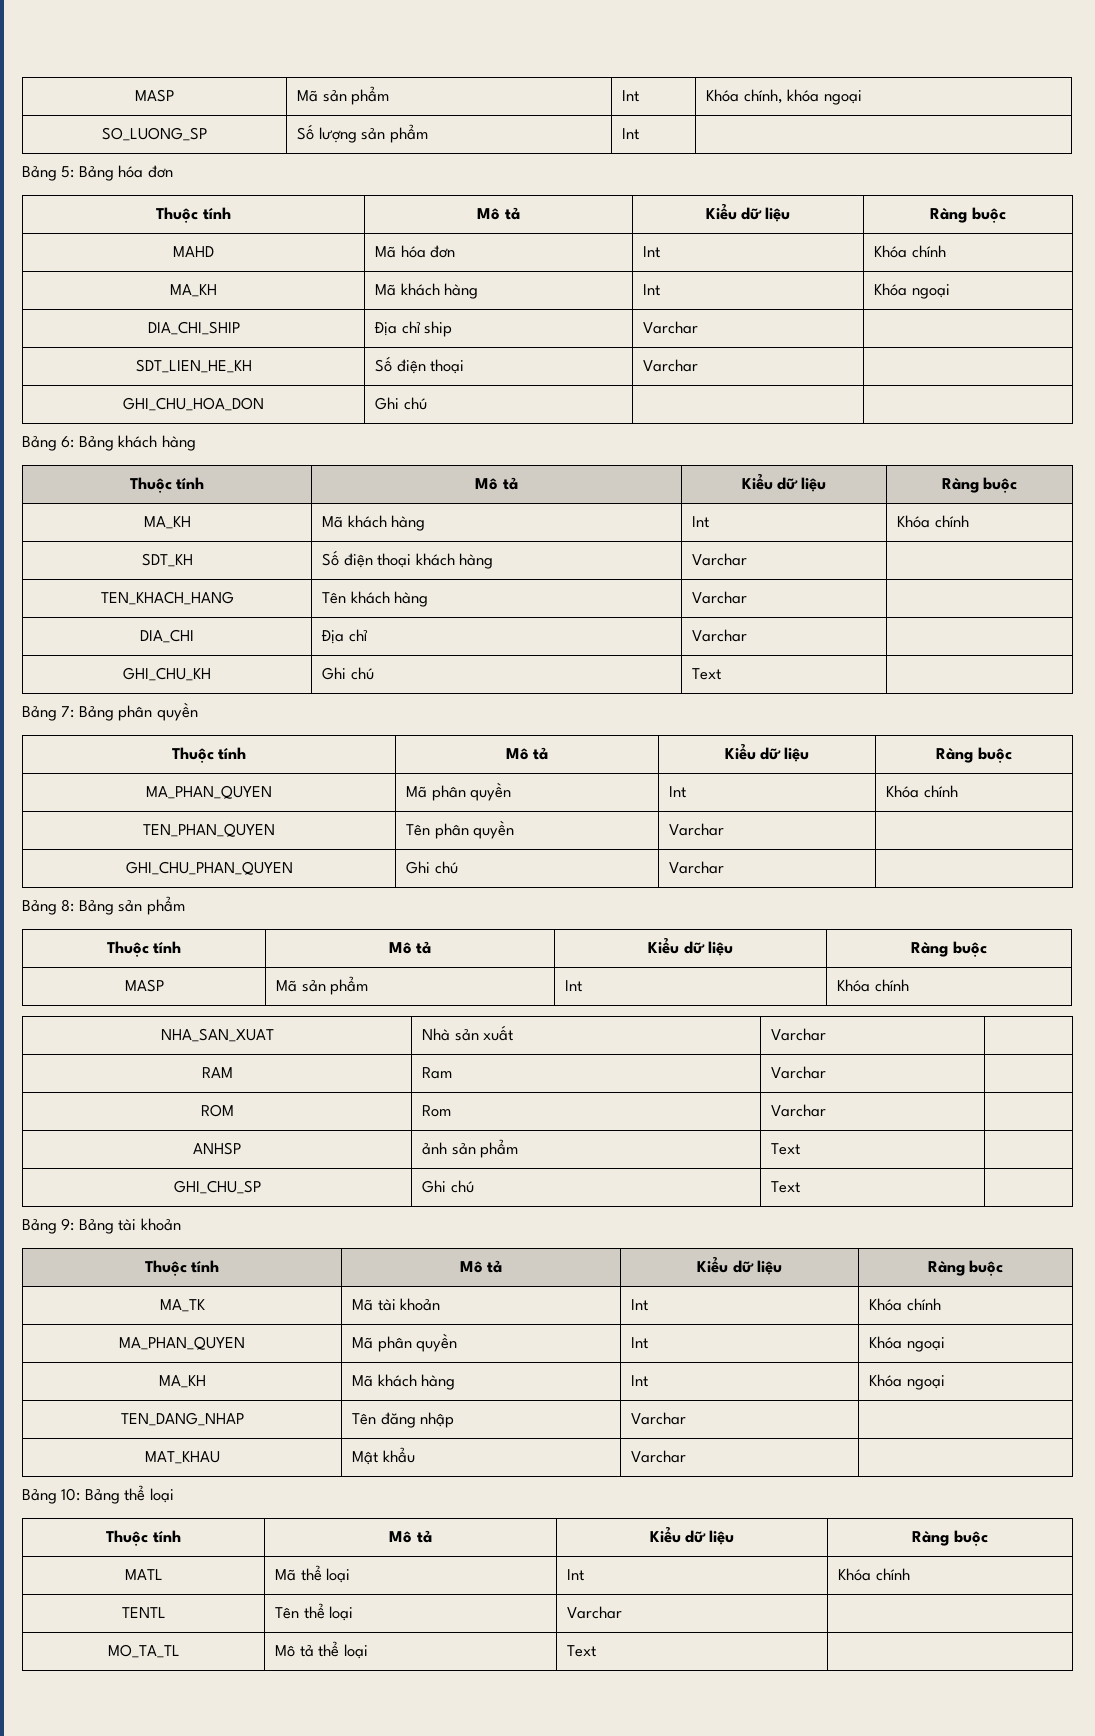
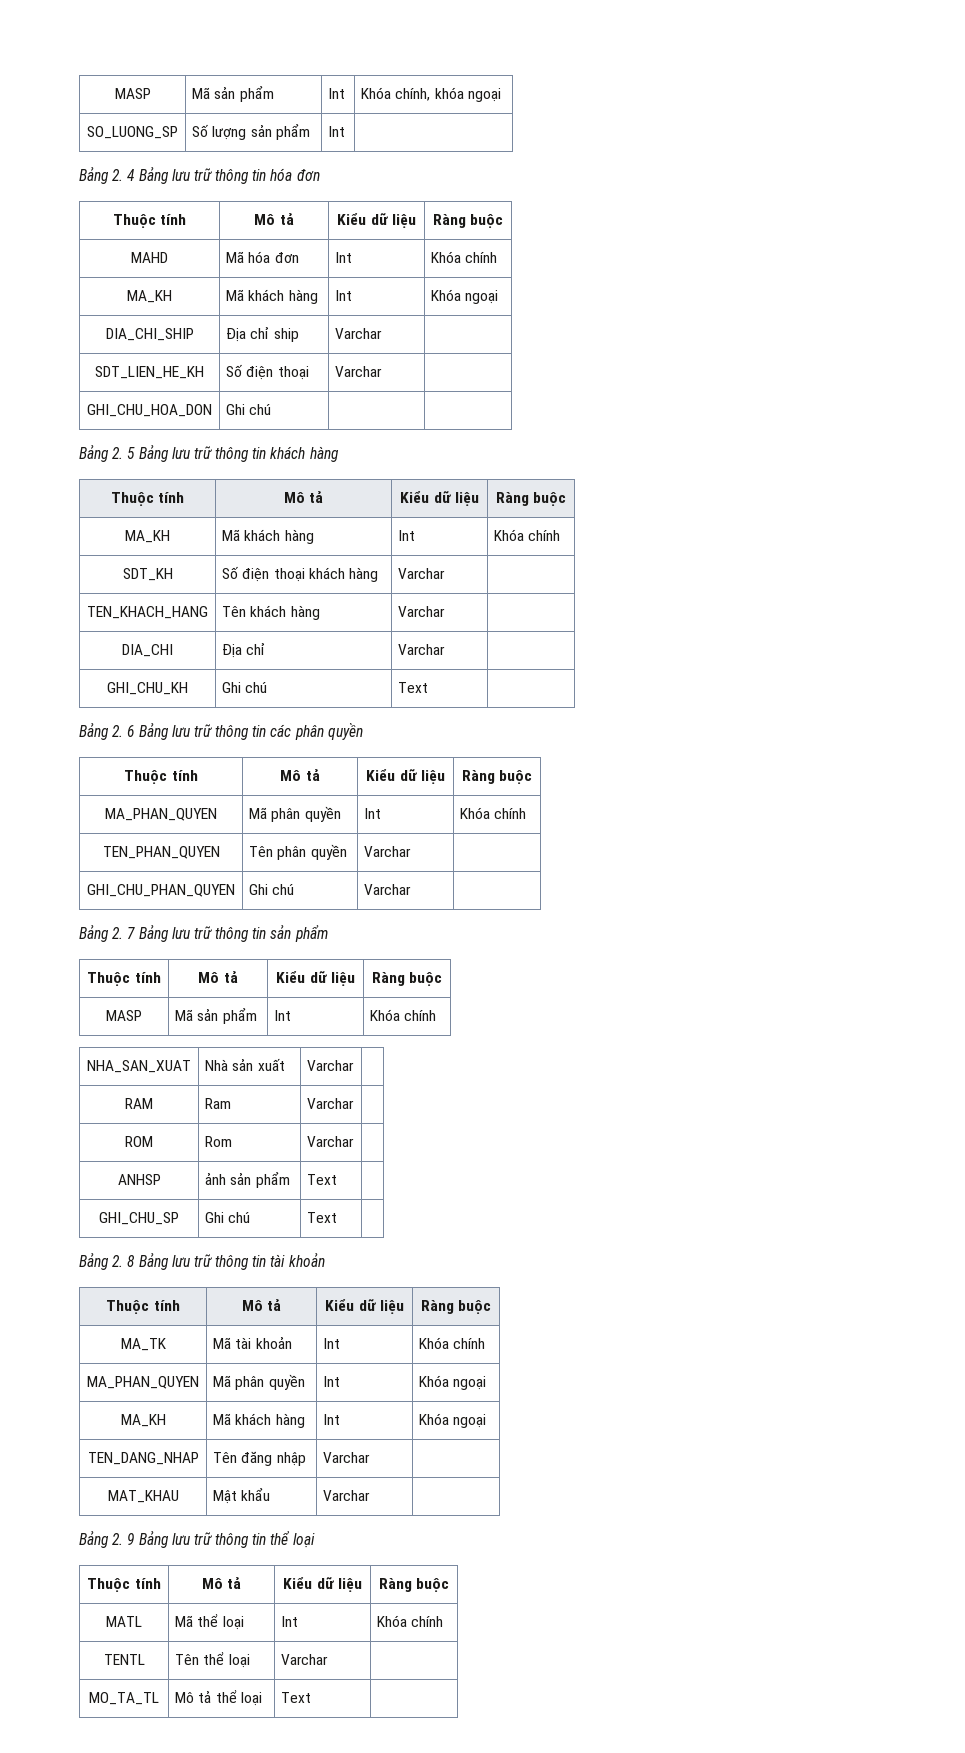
[61,166,114,181] 5: Bảng -> [112,166,267,184] 2. 4 Bảng lưu trữ thông tin
[61,436,114,451] 6: Bảng -> [112,444,267,462] 2. 5 Bảng lưu trữ thông tin
[61,706,114,721] 7: Bảng -> [112,722,292,740] 2. 6 Bảng lưu trữ thông tin các
[61,899,114,915] 8: Bảng -> [112,924,267,942] 2. 7 Bảng lưu trữ thông tin
[61,1218,114,1234] 9: Bảng -> [112,1252,267,1270] 2. 8 Bảng lưu trữ thông tin
[61,1488,120,1504] 10: Bảng -> [112,1530,267,1548] 2. 9 Bảng lưu trữ thông tin

